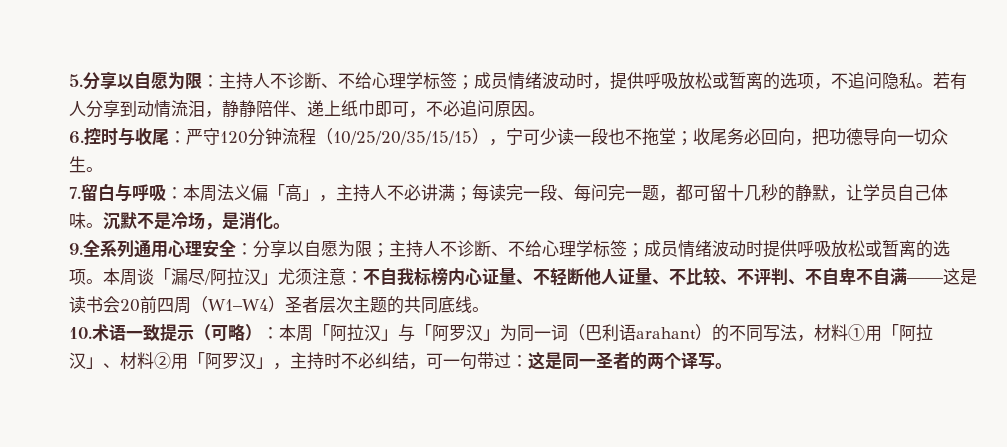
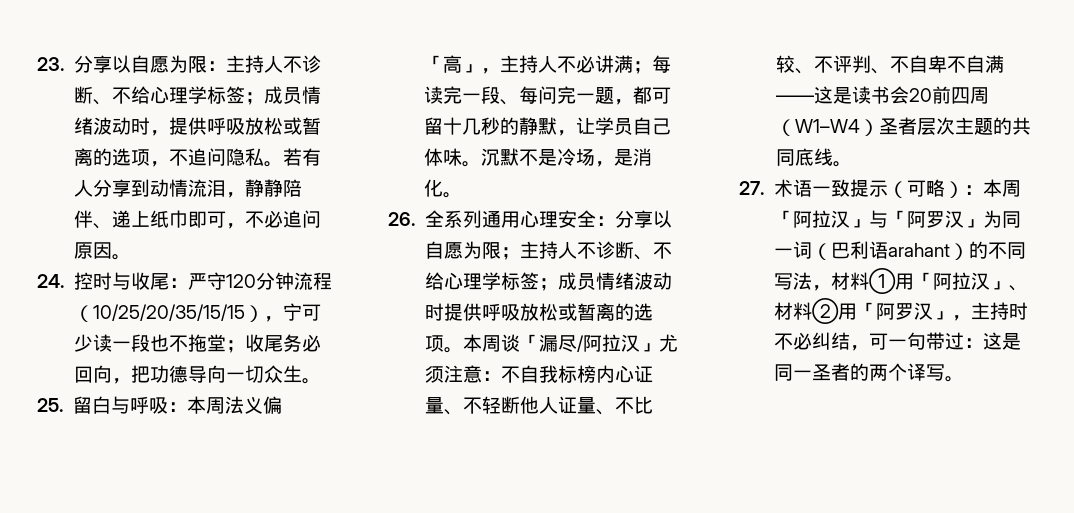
[69,74,83,87] 5. -> [37,57,64,71] 23.
[69,131,84,144] 6. -> [37,274,64,288] 24.
[69,187,81,199] 7. -> [37,398,63,412] 25.
[69,243,83,255] 9. -> [388,212,415,226] 26.
[69,327,92,339] 10. -> [739,181,764,195] 27.

